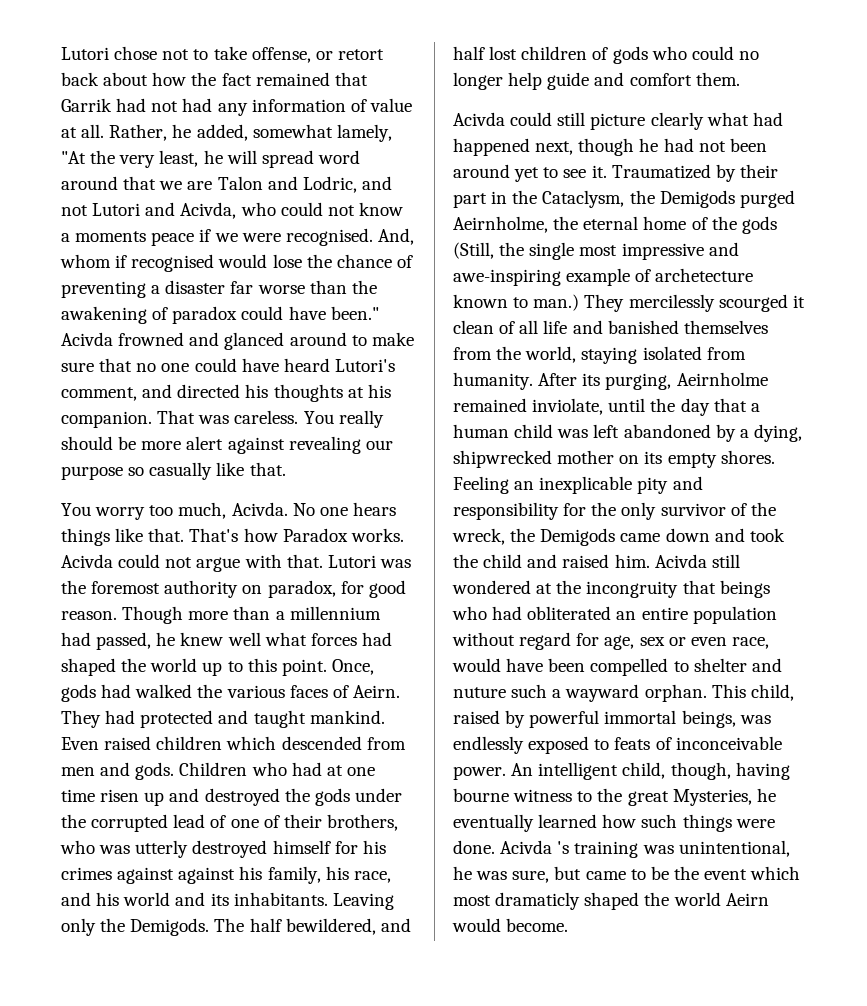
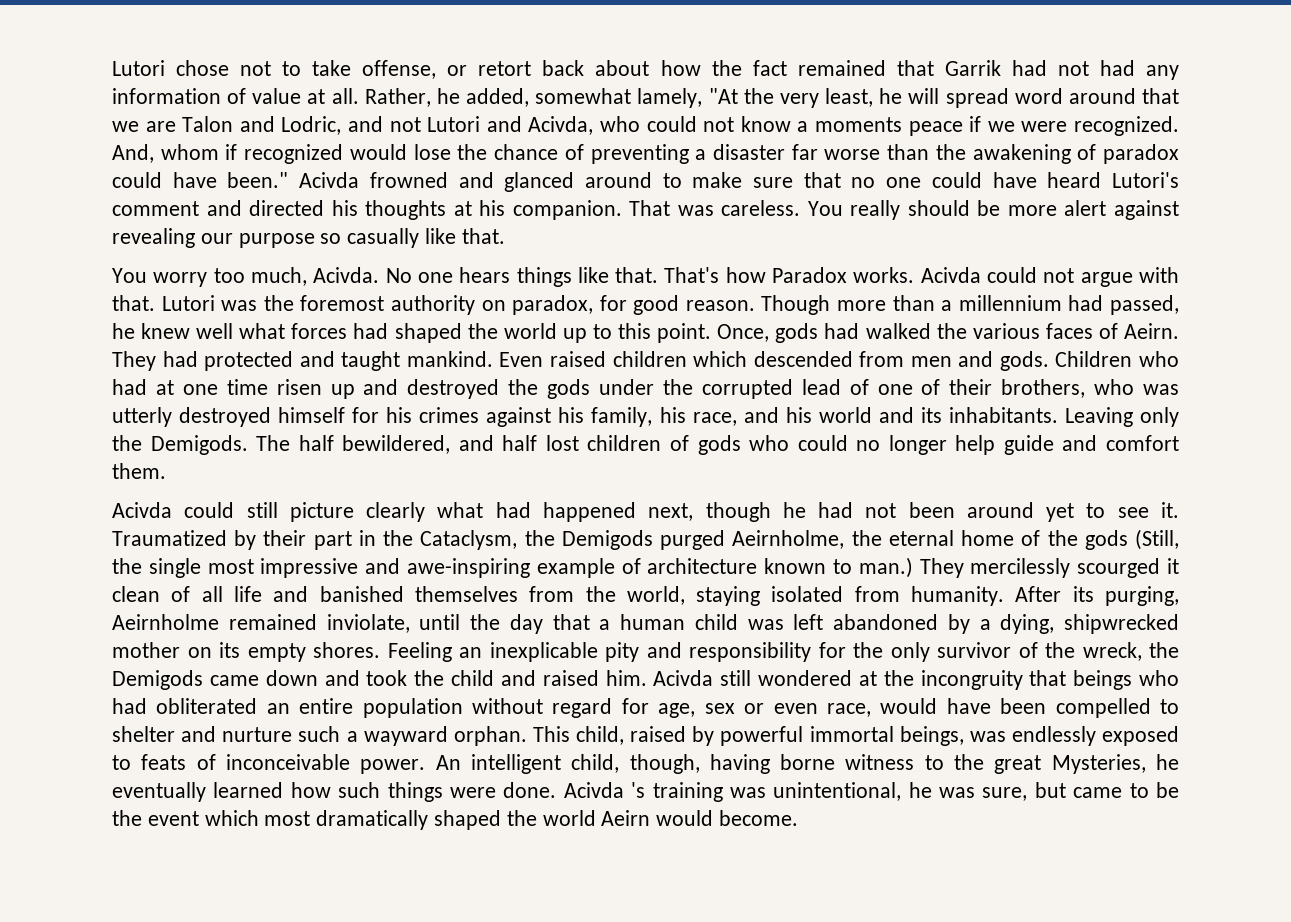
[285,228,373,246] recognised. -> [1074,116,1180,136] recognized.
[131,254,215,272] recognised -> [244,144,344,164] recognized
[61,387,137,401] comment, -> [112,201,199,216] comment
[178,867,236,884] against -> (552, 417) none
[655,268,754,282] archetecture -> [647,558,758,574] architecture
[453,687,506,698] nuture -> [222,727,293,742] nurture
[453,788,509,802] bourne -> [780,754,836,770] borne
[495,892,581,910] dramaticly -> [316,810,429,830] dramatically

